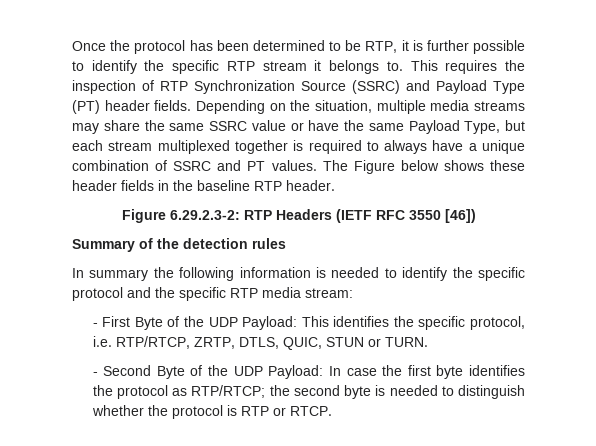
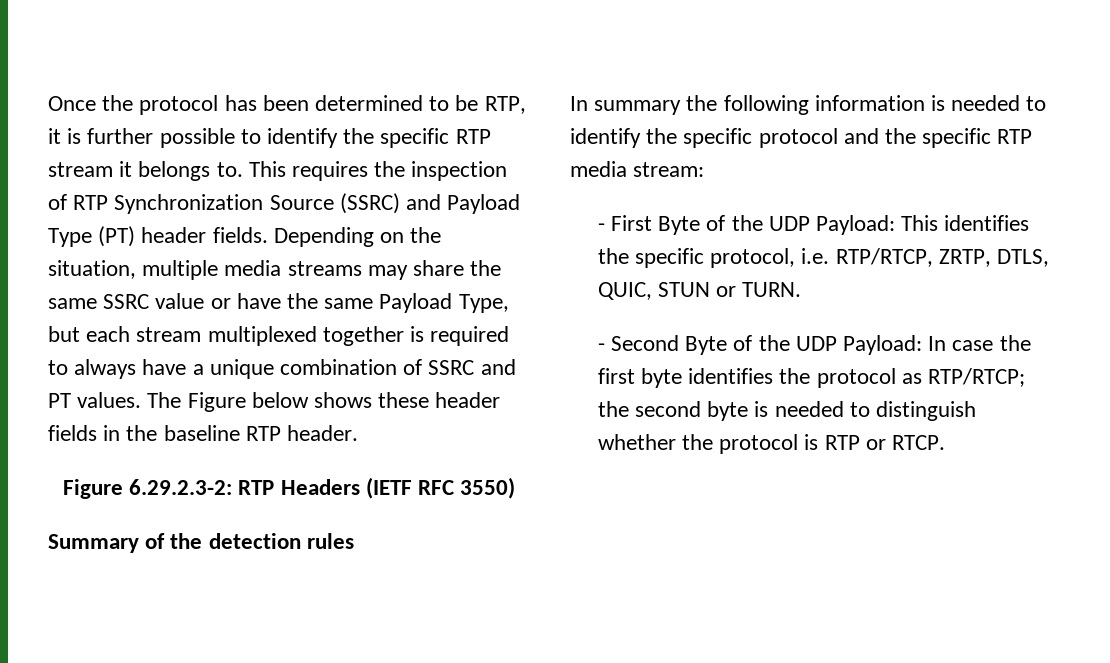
[408,209,476,223] 3550 [46]) -> [460,477,516,499] 3550)

